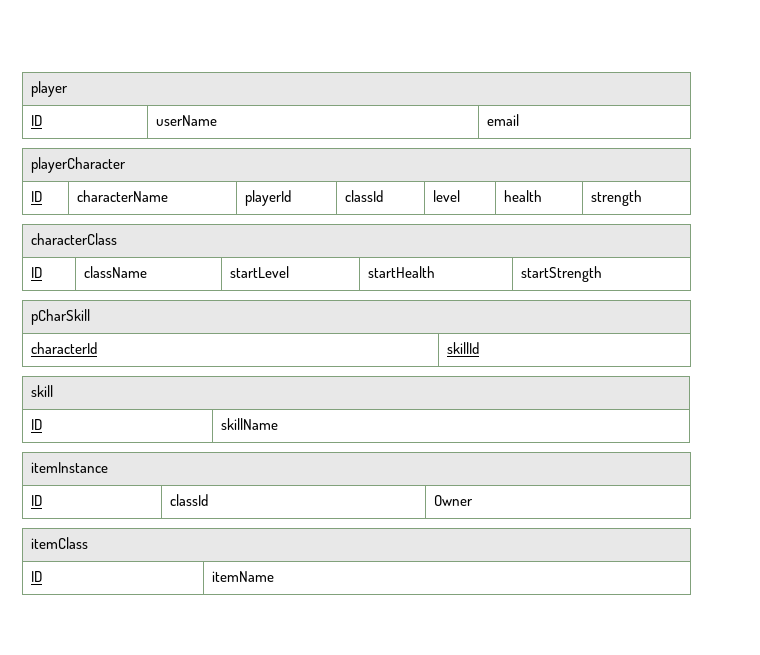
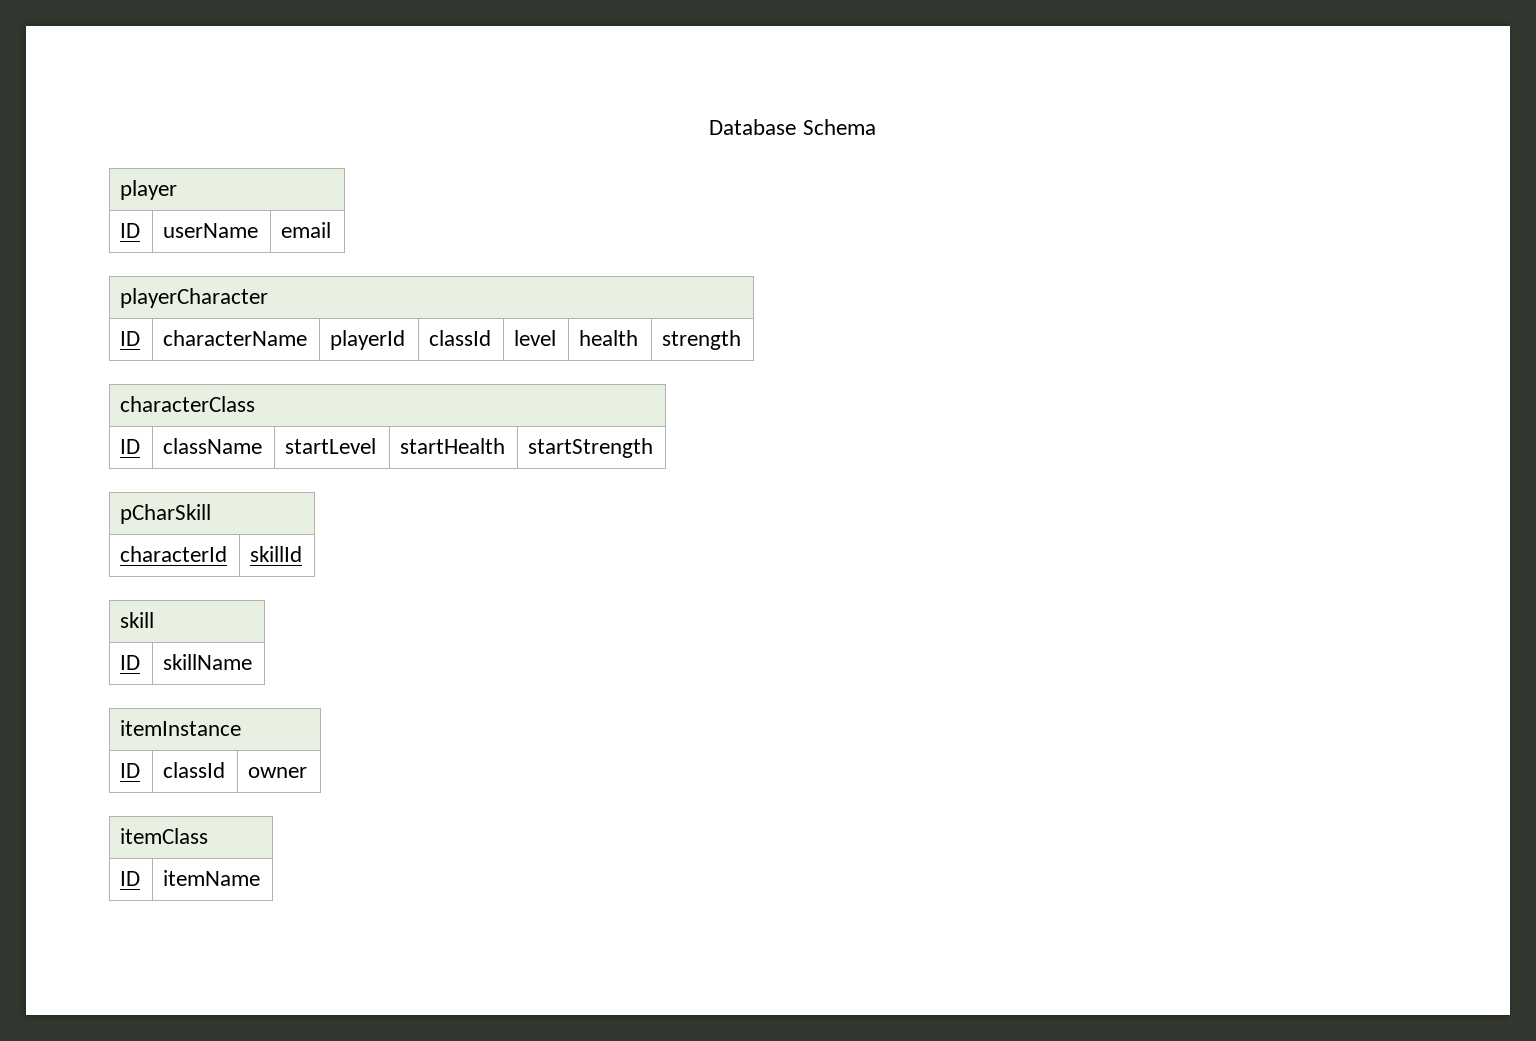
(31, 89) none -> [709,119,876,135] Database Schema //
[434,495,474,506] Owner -> [248,767,308,778] owner

